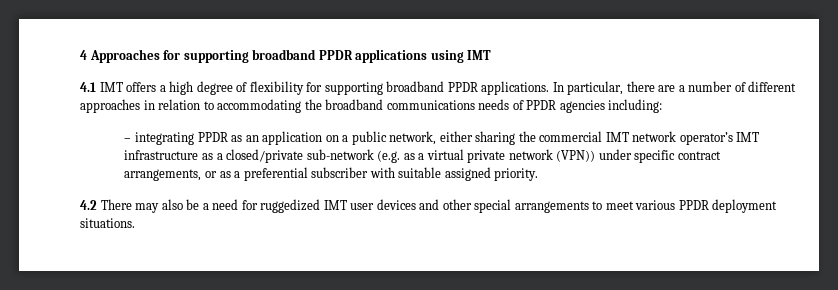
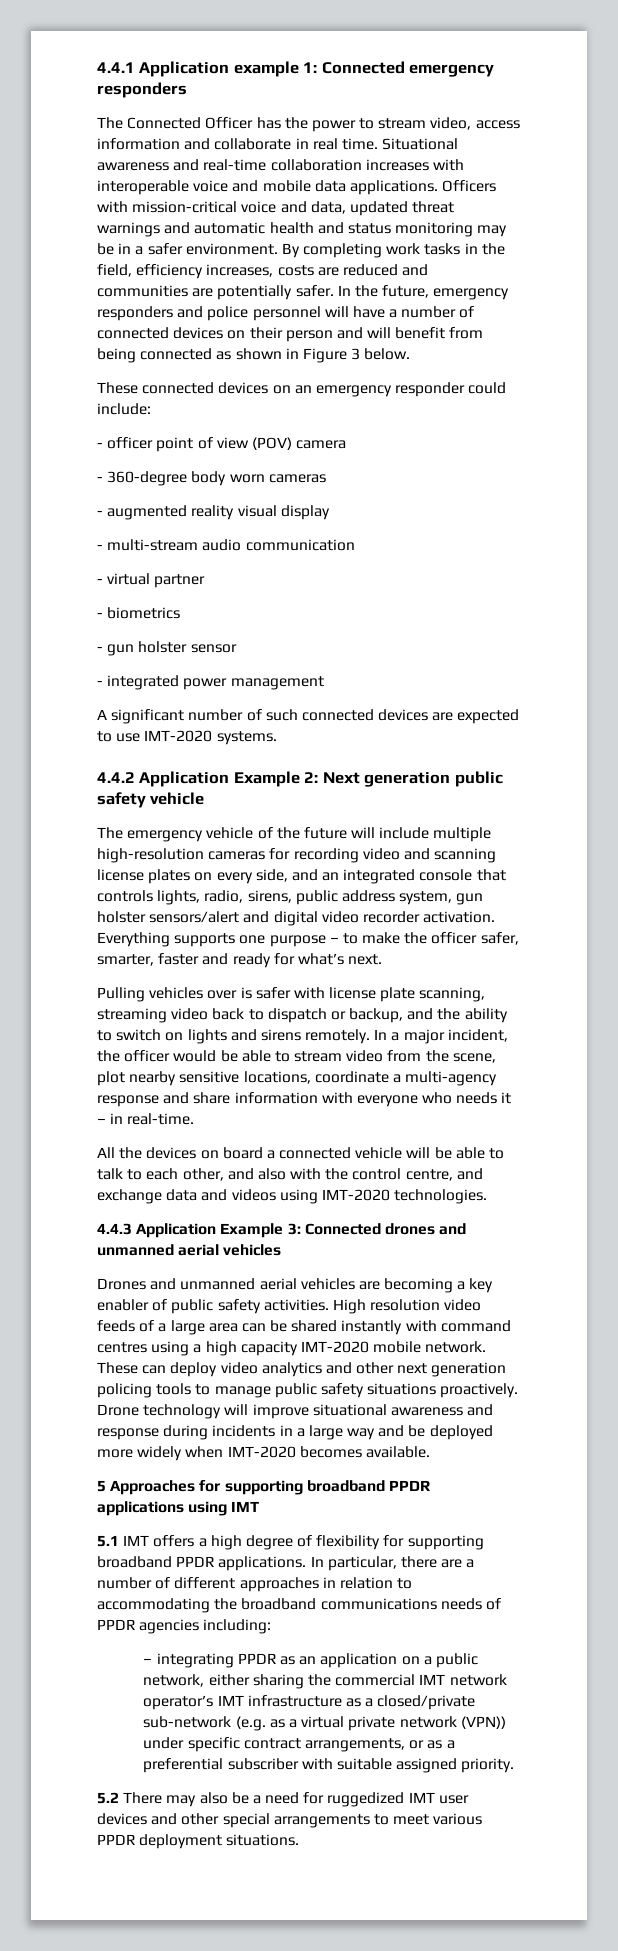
[80,50,87,60] 4 -> [97,61,495,77] [97,82,187,98] [97,117,520,132] [97,138,459,150] [97,159,464,171] [97,180,497,195] [97,201,455,216] [97,222,508,237] [97,243,505,258] [97,264,429,279] [97,285,510,300] [97,306,475,321] [97,327,484,342] [97,348,411,363] [97,382,507,397] [97,403,151,415] [97,437,347,452] [97,471,326,486] [97,505,330,520] [97,539,355,551] [97,573,206,588] [97,607,181,619] [97,641,237,656] [97,675,324,690] [97,709,520,724] [97,730,277,745] [97,771,503,787] [97,792,205,808] [97,827,492,842] [97,848,497,863] [97,869,506,884] [97,890,484,905] [97,911,496,926] [97,932,519,947] [97,953,383,968] [97,987,486,1002] [97,1008,508,1023] [97,1029,508,1044] [97,1050,496,1063] [97,1071,498,1086] [97,1092,512,1107] [97,1113,195,1125] [97,1147,505,1159] [97,1168,483,1181] [97,1189,488,1204] [97,1223,467,1238] [97,1244,282,1256] [97,1278,494,1293] [97,1299,482,1314] [97,1320,511,1335] [97,1341,487,1356] [97,1362,507,1377] [97,1383,519,1398] [97,1404,494,1419] [97,1425,493,1440] [97,1446,430,1461] [97,1480,106,1492] 4.4.1 Application example 1: Connected emergency responders // The Connected Officer has the power to stream video, access information and collaborate in real time. Situational awareness and real-time collaboration increases with interoperable voice and mobile data applications. Officers with mission-critical voice and data, updated threat warnings and automatic health and status monitoring may be in a safer environment. By completing work tasks in the field, efficiency increases, costs are reduced and communities are potentially safer. In the future, emergency responders and police personnel will have a number of connected devices on their person and will benefit from being connected as shown in Figure 3 below. // These connected devices on an emergency responder could include: // - officer point of view (POV) camera // - 360-degree body worn cameras // - augmented reality visual display // - multi-stream audio communication // - virtual partner // - biometrics // - gun holster sensor // - integrated power management // A significant number of such connected devices are expected to use IMT-2020 systems. // 4.4.2 Application Example 2: Next generation public safety vehicle // The emergency vehicle of the future will include multiple high-resolution cameras for recording video and scanning license plates on every side, and an integrated console that controls lights, radio, sirens, public address system, gun holster sensors/alert and digital video recorder activation. Everything supports one purpose – to make the officer safer, smarter, faster and ready for what’s next. // Pulling vehicles over is safer with license plate scanning, streaming video back to dispatch or backup, and the ability to switch on lights and sirens remotely. In a major incident, the officer would be able to stream video from the scene, plot nearby sensitive locations, coordinate a multi-agency response and share information with everyone who needs it – in real-time. // All the devices on board a connected vehicle will be able to talk to each other, and also with the control centre, and exchange data and videos using IMT-2020 technologies. // 4.4.3 Application Example 3: Connected drones and unmanned aerial vehicles // Drones and unmanned aerial vehicles are becoming a key enabler of public safety activities. High resolution video feeds of a large area can be shared instantly with command centres using a high capacity IMT-2020 mobile network. These can deploy video analytics and other next generation policing tools to manage public safety situations proactively. Drone technology will improve situational awareness and response during incidents in a large way and be deployed more widely when IMT-2020 becomes available. // 5
[80,82,96,92] 4.1 -> [97,1535,119,1547] 5.1
[80,200,97,210] 4.2 -> [97,1792,119,1804] 5.2

